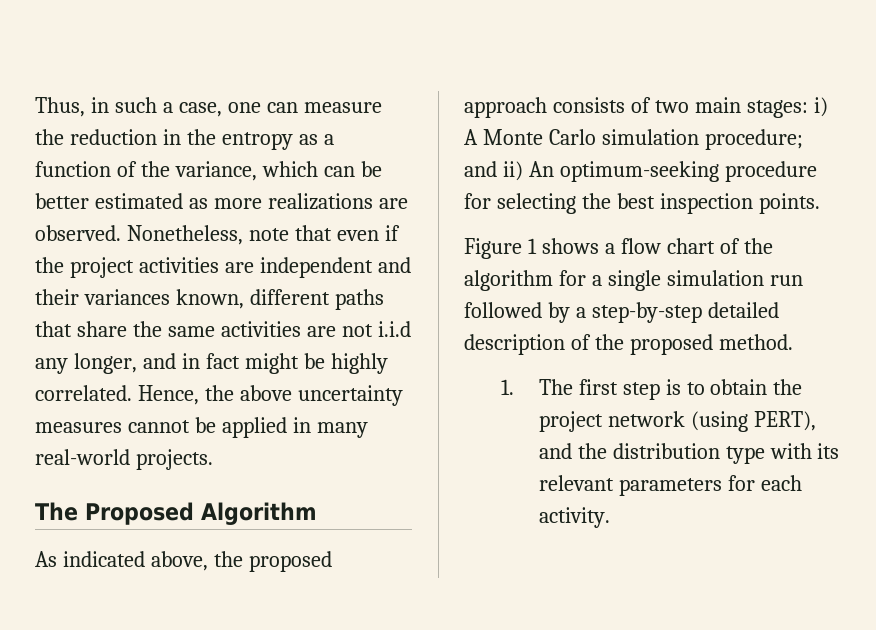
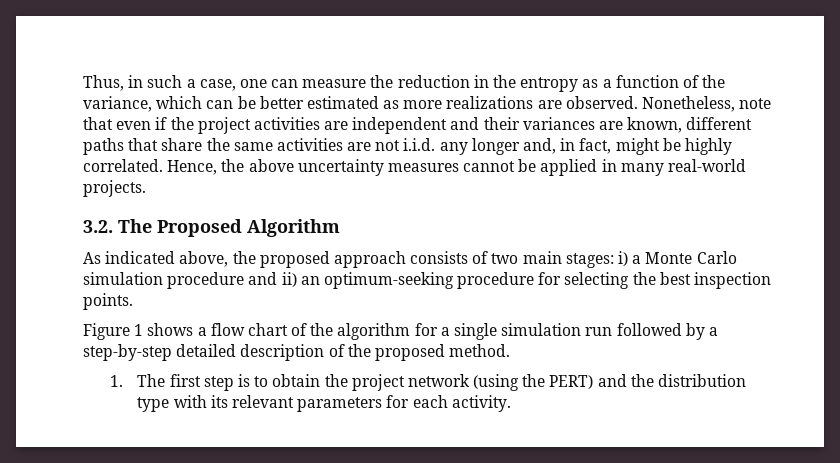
(170, 297) none -> [599,121,624,130] are
[377,321,411,337] [35,353,240,374] i.i.d any longer, and in fact -> [403,138,612,155] i.i.d. any longer and, in fact,
(213, 459) none -> [83,220,113,233] 3.2.
[464,129,478,145] A -> [632,255,642,264] a
[704,129,803,150] procedure; -> [167,272,245,289] procedure
[528,161,554,177] An -> [300,276,320,285] an
[753,411,816,431] PERT), -> [522,374,594,389] the PERT)

